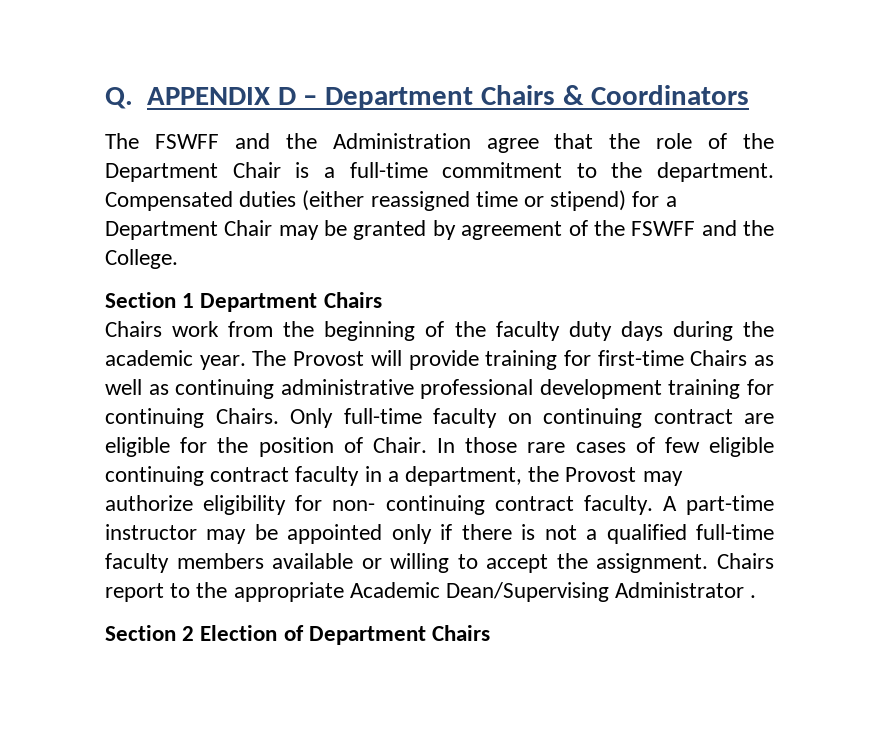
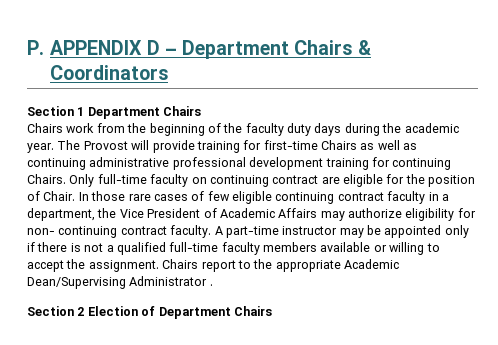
[105,87,133,109] Q. -> [27,40,44,55] P.
[105,133,774,153] [105,162,774,182] [105,190,677,211] [105,220,774,240] [105,249,178,269] // The FSWFF and the Administration agree that the role of the Department Chair is a full-time commitment to the department. Compensated duties (either reassigned time or stipend) for a Department Chair may be granted by agreement of the FSWFF and the College. -> (169, 72) none
[565,467,637,482] Provost -> [119,208,318,218] Vice President of Academic Affairs

